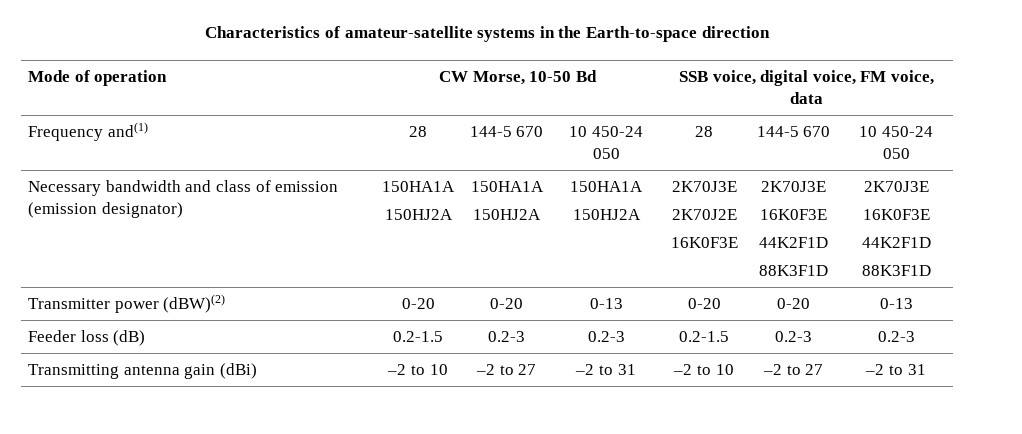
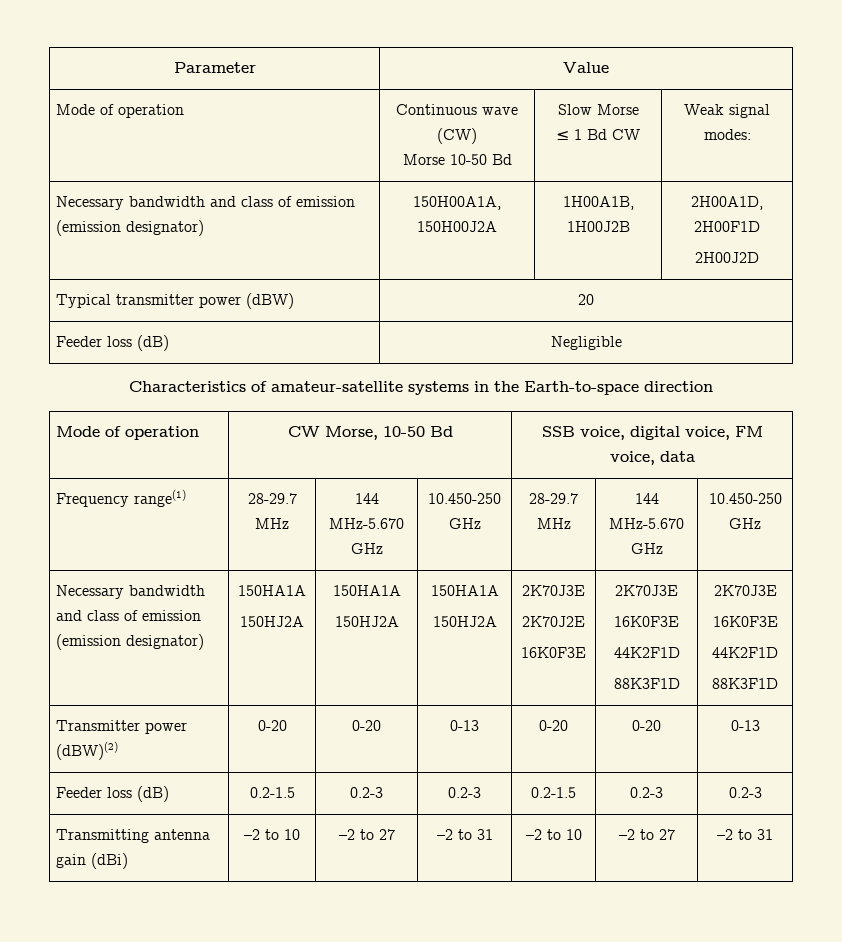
(205, 32) none -> [173,62,256,73] [563,62,609,73] [56,104,185,118] [396,104,518,115] [437,128,478,144] [402,154,512,165] [557,104,639,115] [556,129,640,140] [684,104,770,118] [703,129,751,140] [56,196,356,210] [56,220,205,236] [413,196,502,210] [417,221,498,232] [562,196,634,210] [566,221,630,232] [691,196,763,210] [694,221,760,232] [695,252,759,263] [56,293,295,309] [578,294,594,305] [56,335,170,351] [550,336,622,350] Parameter | Value // Mode of operation | Continuous wave (CW) // Morse 10-50 Bd | Slow Morse // ≤ 1 Bd CW | Weak signal modes: // Necessary bandwidth and class of emission (emission designator) | 150H00A1A, 150H00J2A | 1H00A1B, 1H00J2B | 2H00A1D, 2H00F1D // 2H00J2D // Typical transmitter power (dBW) | 20 // Feeder loss (dB) | Negligible //
[107,122,148,137] [409,126,427,137] [469,126,544,137] [569,126,643,137] [592,148,620,159] [695,126,713,137] [756,126,831,137] [859,126,933,137] [882,148,910,159] and(1) | 28 | 144-5 670 | 10 450-24 050 | 28 | 144-5 670 | 10 450-24 050 -> [134,489,187,507] [247,493,297,504] [255,518,289,529] [354,493,379,504] [329,518,404,529] [350,543,383,554] [428,493,501,504] [448,518,481,529] [529,493,578,504] [536,518,571,529] [634,493,659,504] [609,518,684,529] [630,543,663,554] [708,493,782,504] [729,518,761,529] range(1) | 28-29.7 MHz | 144 MHz-5.670 GHz | 10.450-250 GHz | 28-29.7 MHz | 144 MHz-5.670 GHz | 10.450-250 GHz

